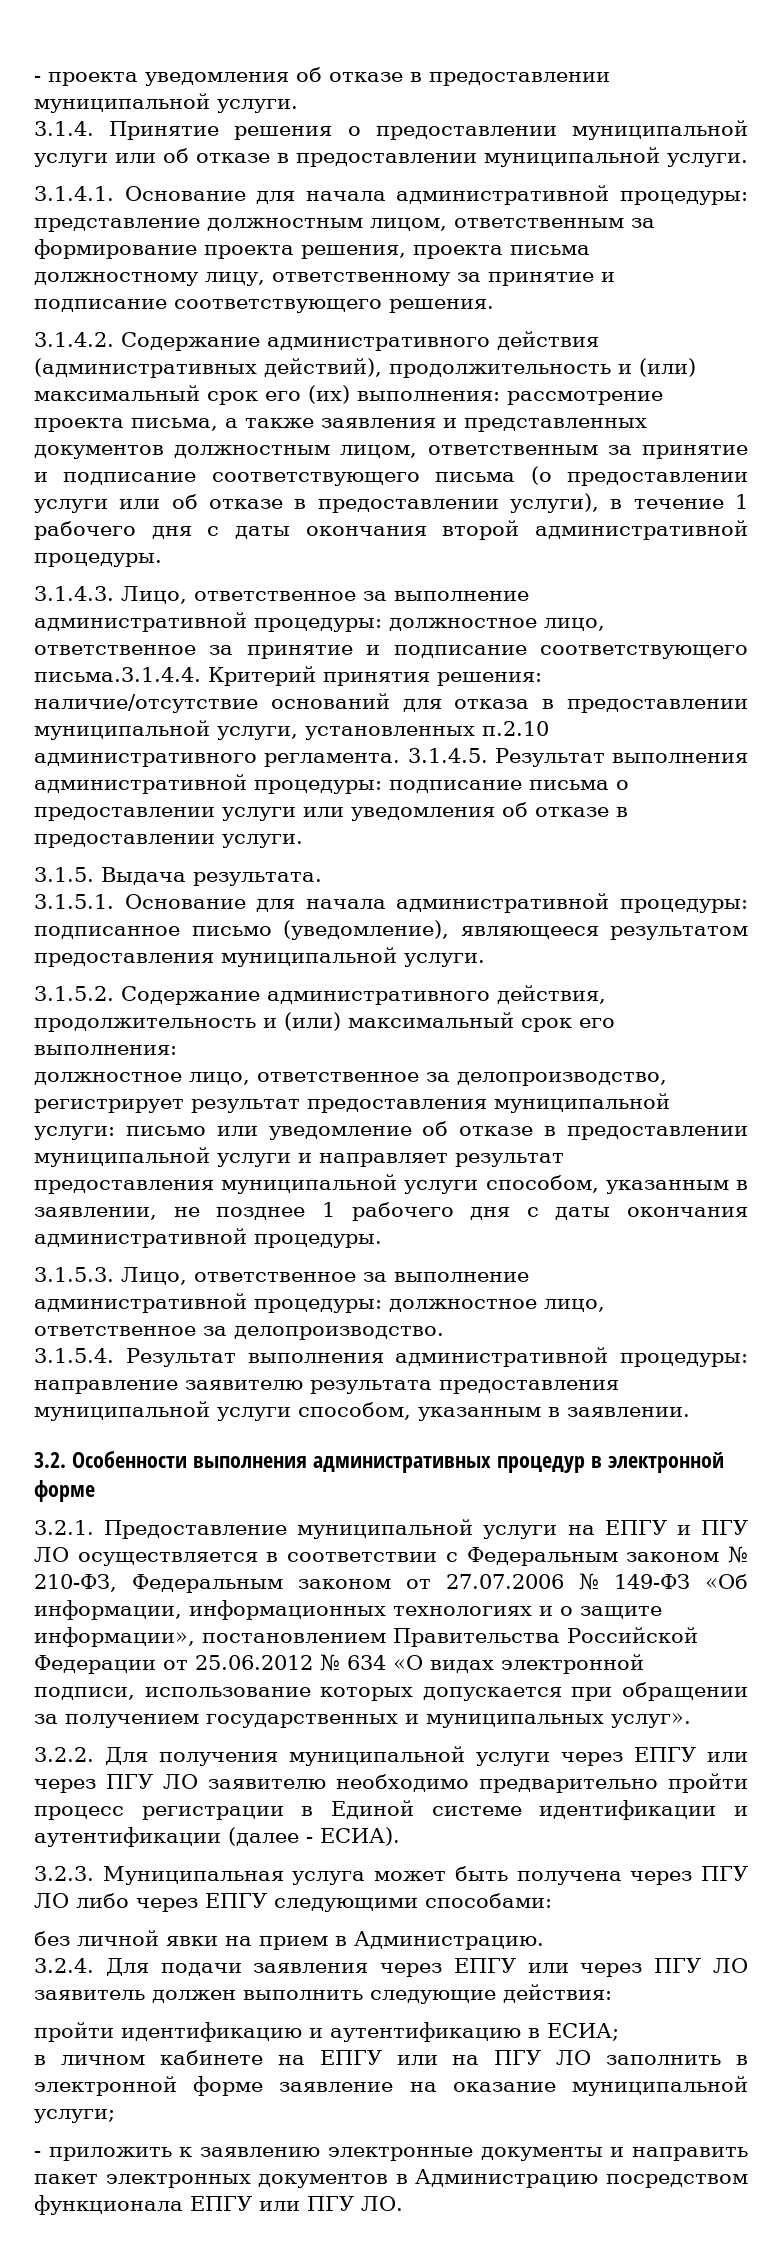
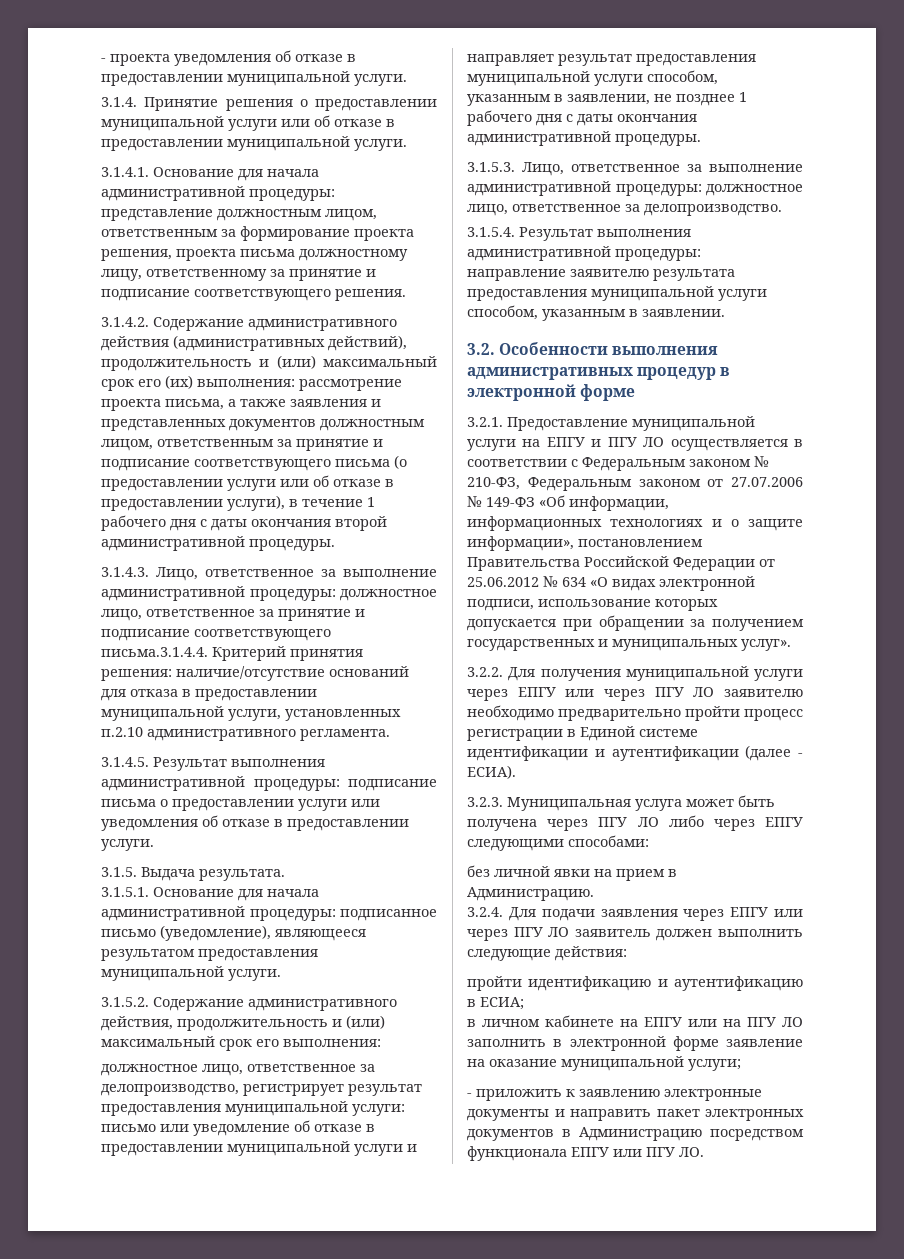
(401, 760) none -> (390, 735) //

